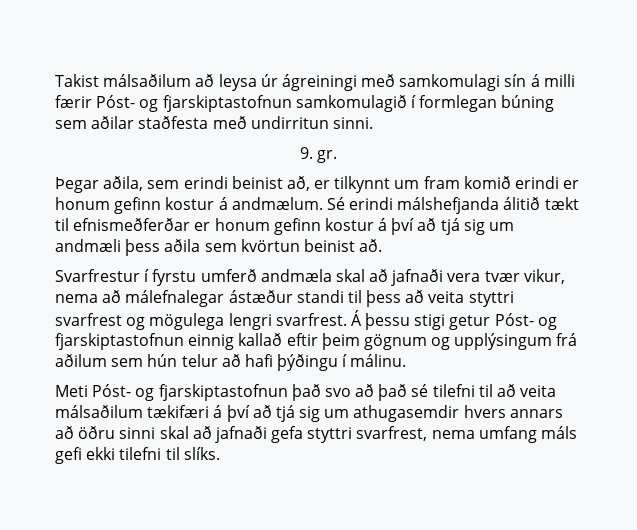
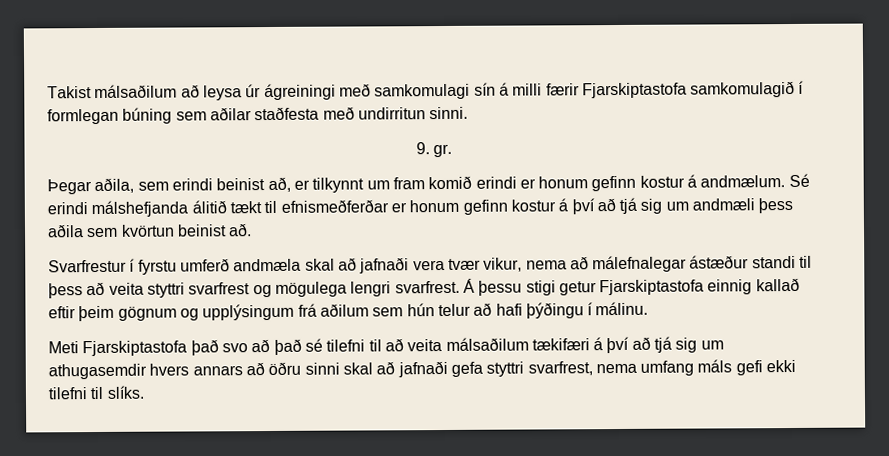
[96,95,292,112] Póst- og fjarskiptastofnun -> [581,82,687,99] Fjarskiptastofa
[494,313,557,330] [55,333,184,350] Póst- og fjarskiptastofnun -> [599,279,705,296] Fjarskiptastofa
[92,384,288,401] Póst- og fjarskiptastofnun -> [82,340,188,357] Fjarskiptastofa

